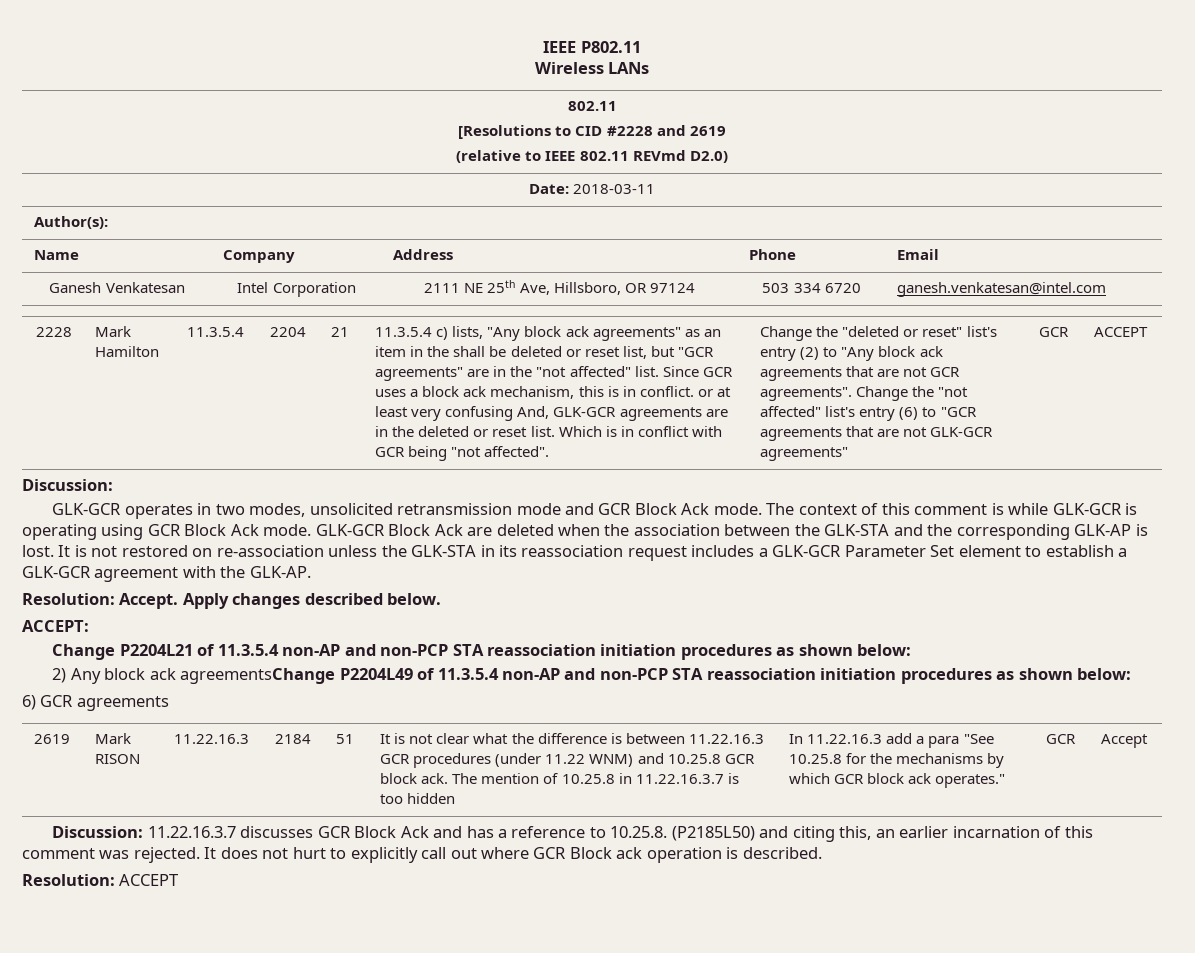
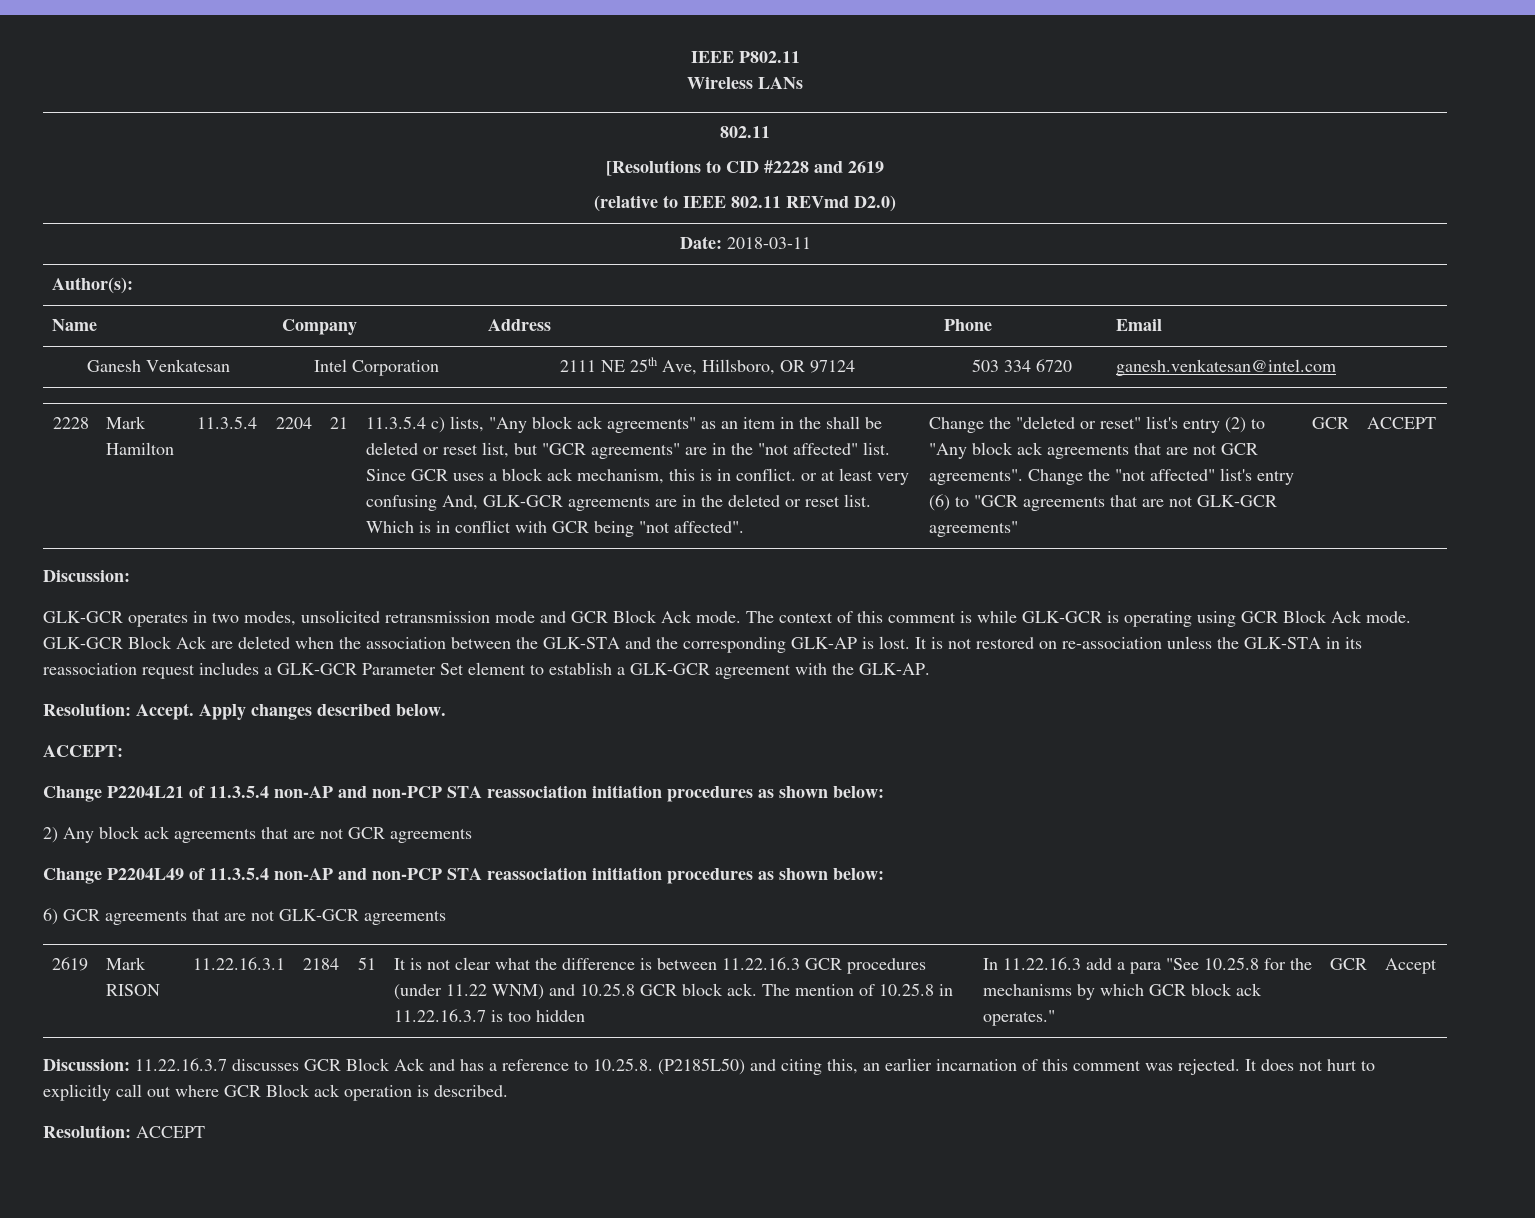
[180,668,336,684] agreementsChange -> [174,827,472,843] [43,868,102,884] agreements that are not GCR agreements // Change
(169, 703) none -> [192,909,446,925] that are not GLK-GCR agreements
[174,734,250,744] 11.22.16.3 -> [192,957,285,970] 11.22.16.3.1

